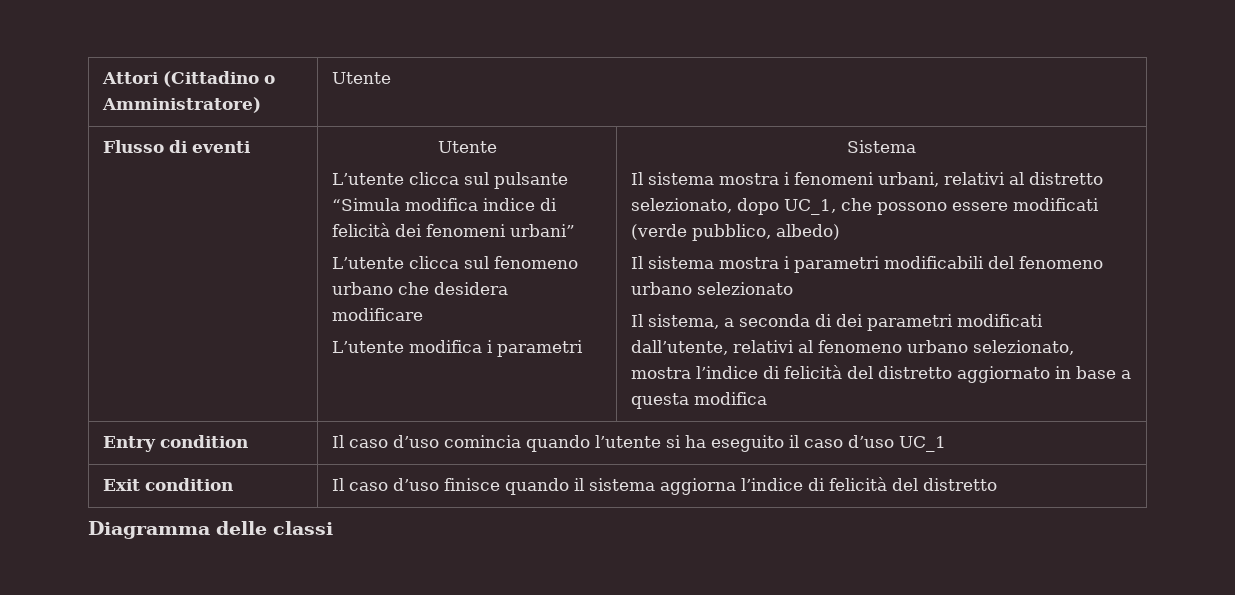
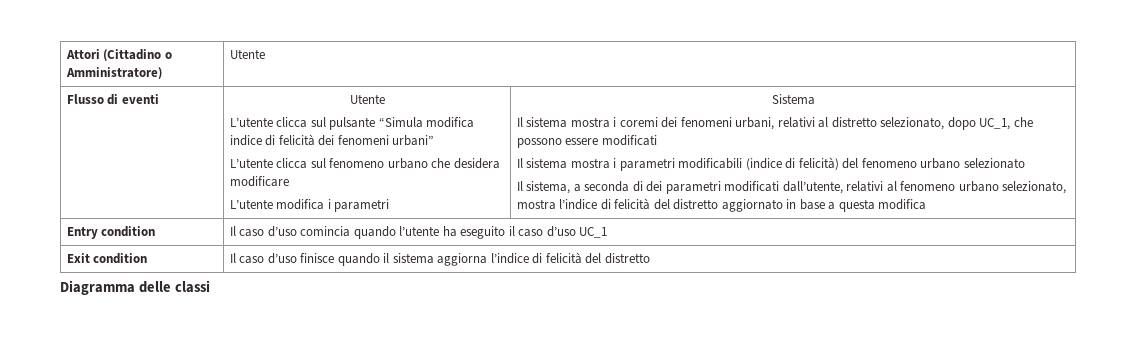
(790, 178) none -> [619,117,678,128] coremi dei
[630,224,840,241] (verde pubblico, albedo) -> (657, 140) none
(984, 262) none -> [745,157,839,170] (indice di felicità)
[665,435,681,448] si -> (440, 231) none

